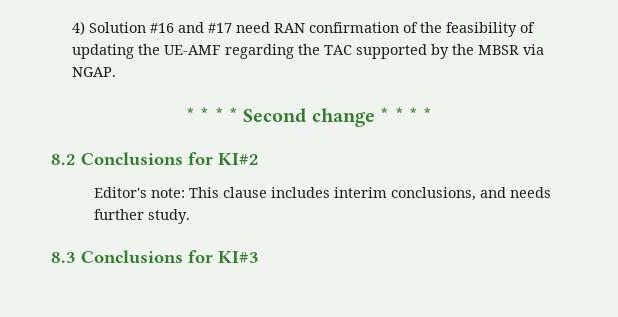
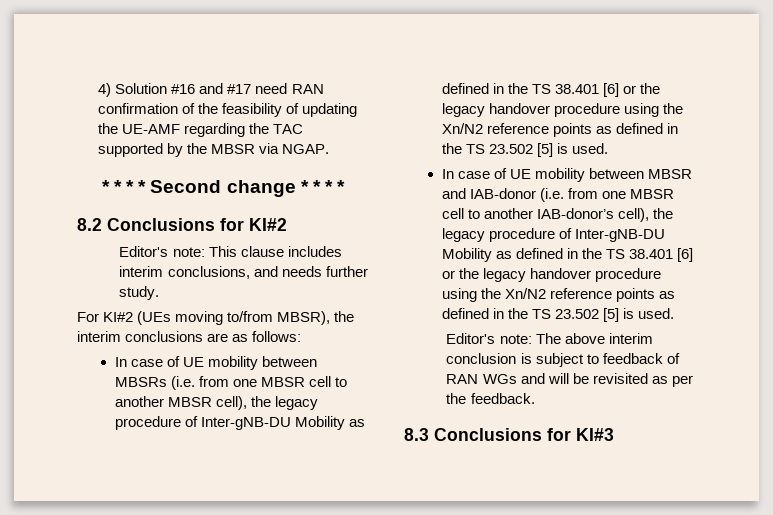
(190, 216) none -> [77,311,355,325] [77,331,302,342] [114,356,317,370] [114,376,348,390] [114,396,318,410] [114,416,365,430] [441,83,661,97] [441,103,683,117] [441,123,678,137] [441,143,608,157] [441,168,693,182] [441,188,674,202] [441,208,673,222] [441,228,665,242] [441,248,694,262] [441,268,661,282] [441,288,675,302] [441,308,675,322] [446,333,653,344] [446,353,680,367] [446,373,693,387] [446,393,535,404] // For KI#2 (UEs moving to/from MBSR), the interim conclusions are as follows: // In case of UE mobility between MBSRs (i.e. from one MBSR cell to another MBSR cell), the legacy procedure of Inter-gNB-DU Mobility as defined in the TS 38.401 [6] or the legacy handover procedure using the Xn/N2 reference points as defined in the TS 23.502 [5] is used. // In case of UE mobility between MBSR and IAB-donor (i.e. from one MBSR cell to another IAB-donor’s cell), the legacy procedure of Inter-gNB-DU Mobility as defined in the TS 38.401 [6] or the legacy handover procedure using the Xn/N2 reference points as defined in the TS 23.502 [5] is used. // Editor's note: The above interim conclusion is subject to feedback of RAN WGs and will be revisited as per the feedback.

